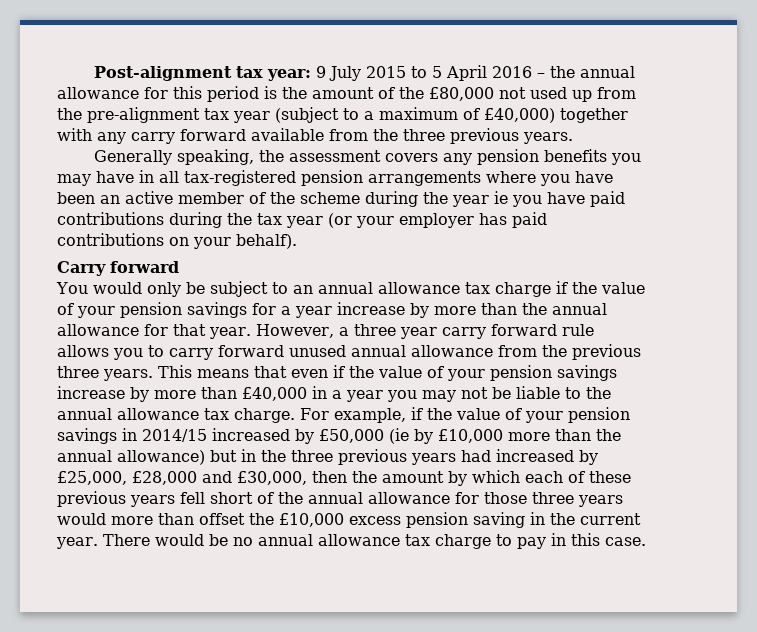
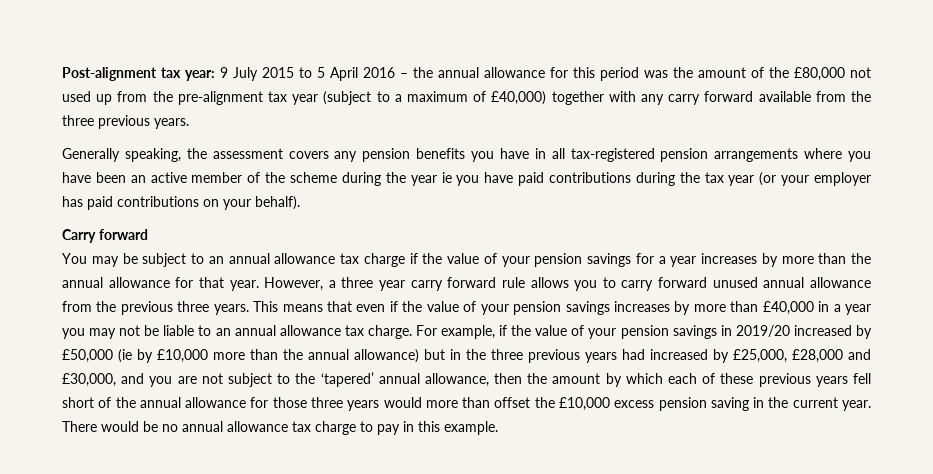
[264,86,277,99] is -> [644,70,668,78] was
[57,174,91,186] may -> (494, 156) none
[92,282,181,297] would only -> [91,256,119,267] may
[337,302,405,315] increase -> [701,253,757,264] increases
[57,386,125,399] increase -> [613,301,670,312] increases
[586,387,611,399] the -> [215,328,231,336] an
[142,429,207,442] 2014/15 -> [735,325,790,337] 2019/20
(307, 478) none -> [121,372,489,387] and you are not subject to the ‘tapered’ annual allowance,
[604,537,646,546] case. -> [444,421,498,435] example.

